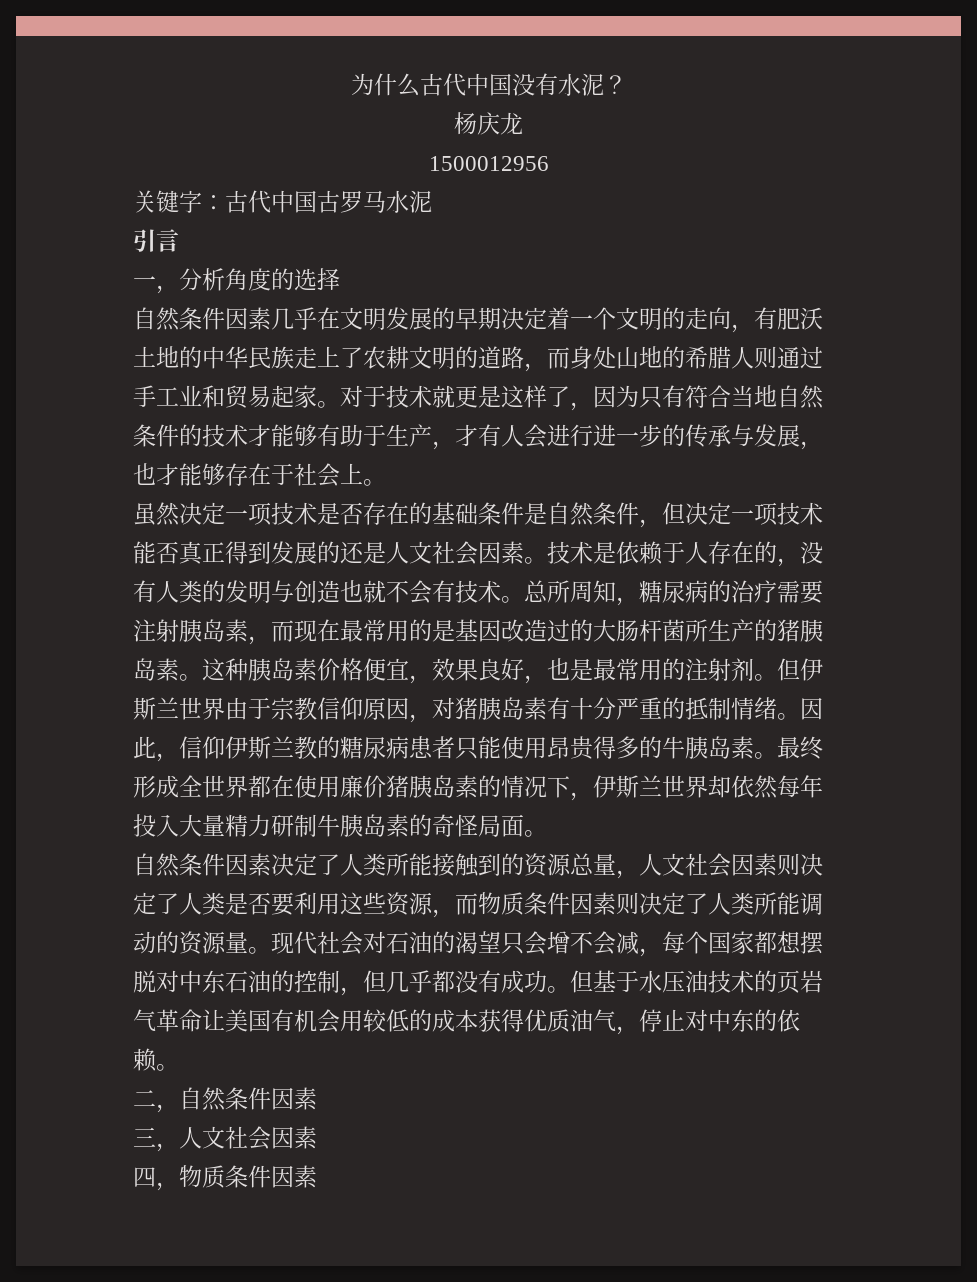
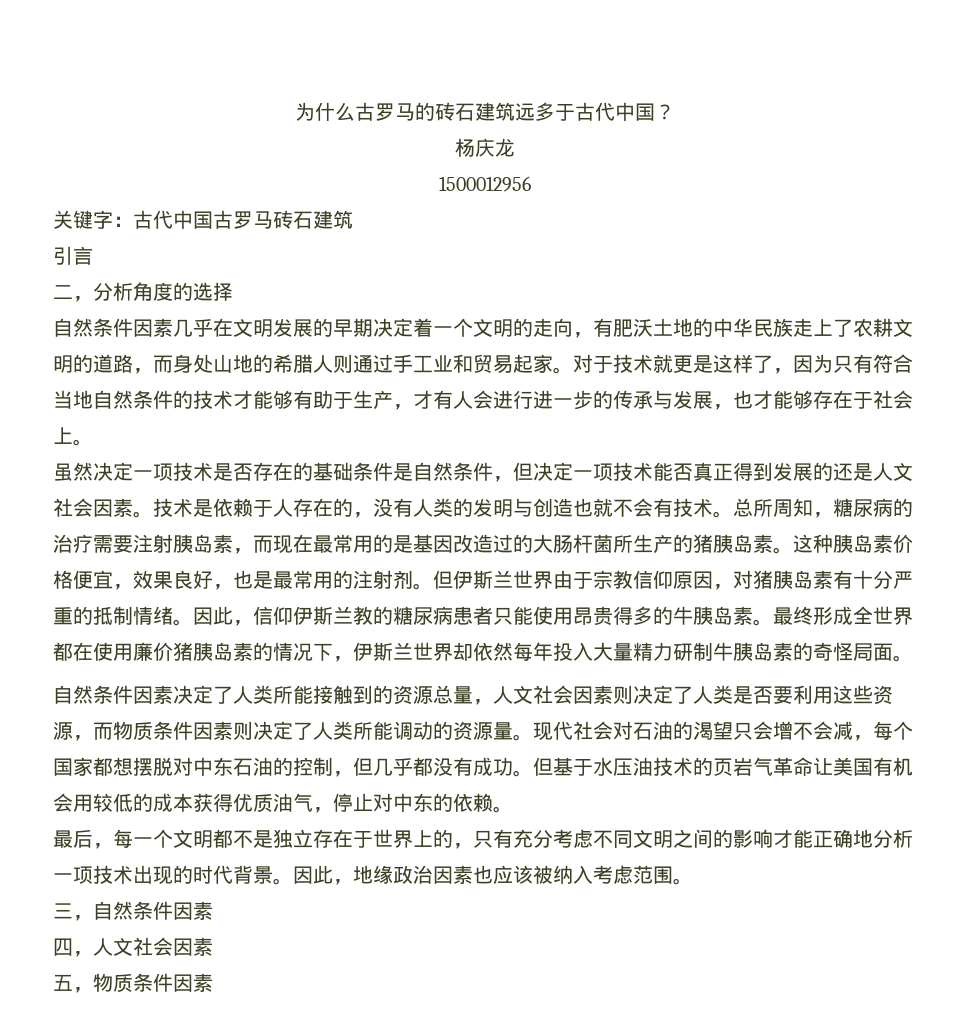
[442,73,604,96] 代中国没有水泥 -> [375,102,655,121] 罗马的砖石建筑远多于古代中国
[386,190,432,213] 水泥 -> [273,210,353,229] 砖石建筑
[133,276,156,288] 一 -> [53,285,73,299] 二
[133,1090,156,1107] 二 -> [53,829,913,849] [53,865,693,885] [53,903,73,919] 最后，每一个文明都不是独立存在于世界上的，只有充分考虑不同文明之间的影响才能正确地分析一项技术出现的时代背景。因此，地缘政治因素也应该被纳入考虑范围。 // 三
[133,1127,156,1147] 三 -> [53,938,73,956] 四
[133,1167,156,1187] 四 -> [53,974,73,991] 五

